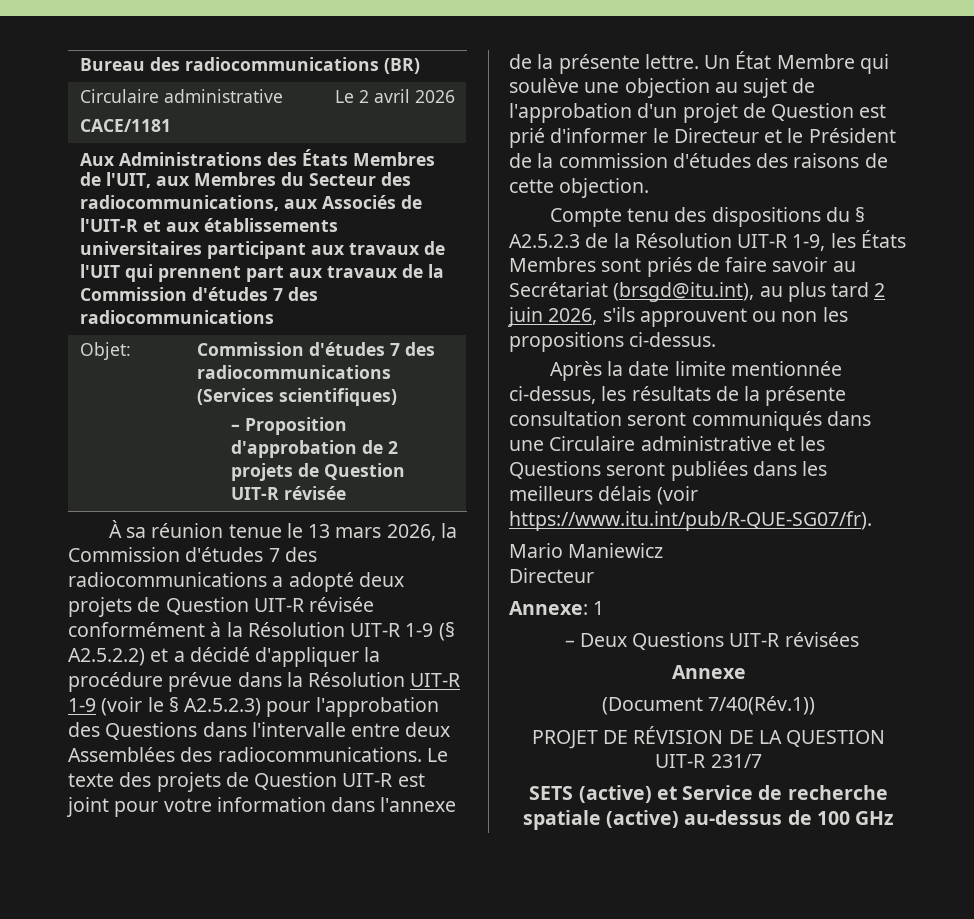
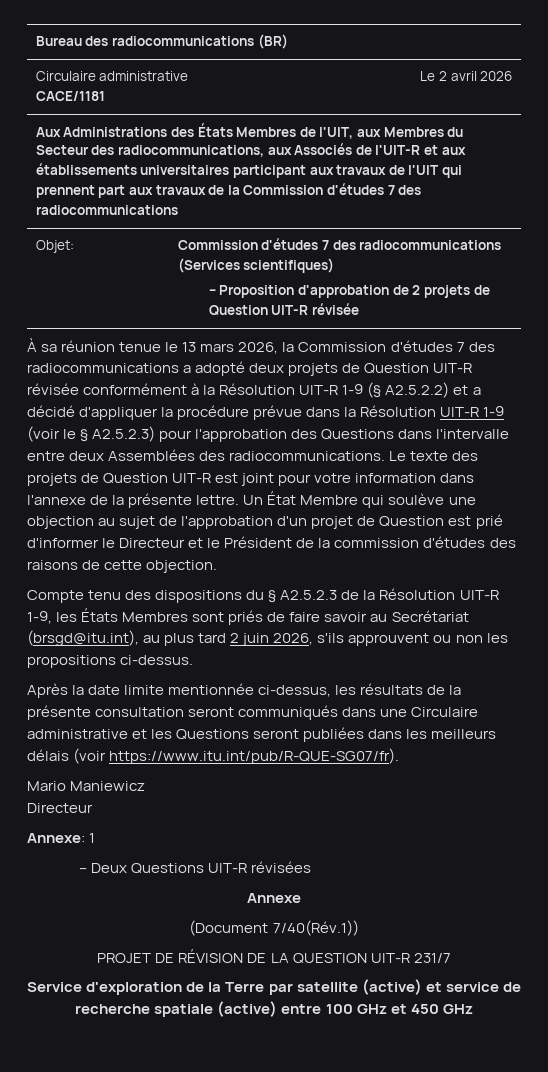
[529,786,574,800] SETS -> [27,982,358,995] Service d'exploration de la Terre par satellite
[682,785,754,800] Service -> [445,982,499,992] service
[684,810,850,825] au-dessus de 100 -> [281,1004,439,1014] entre 100 GHz et 450

